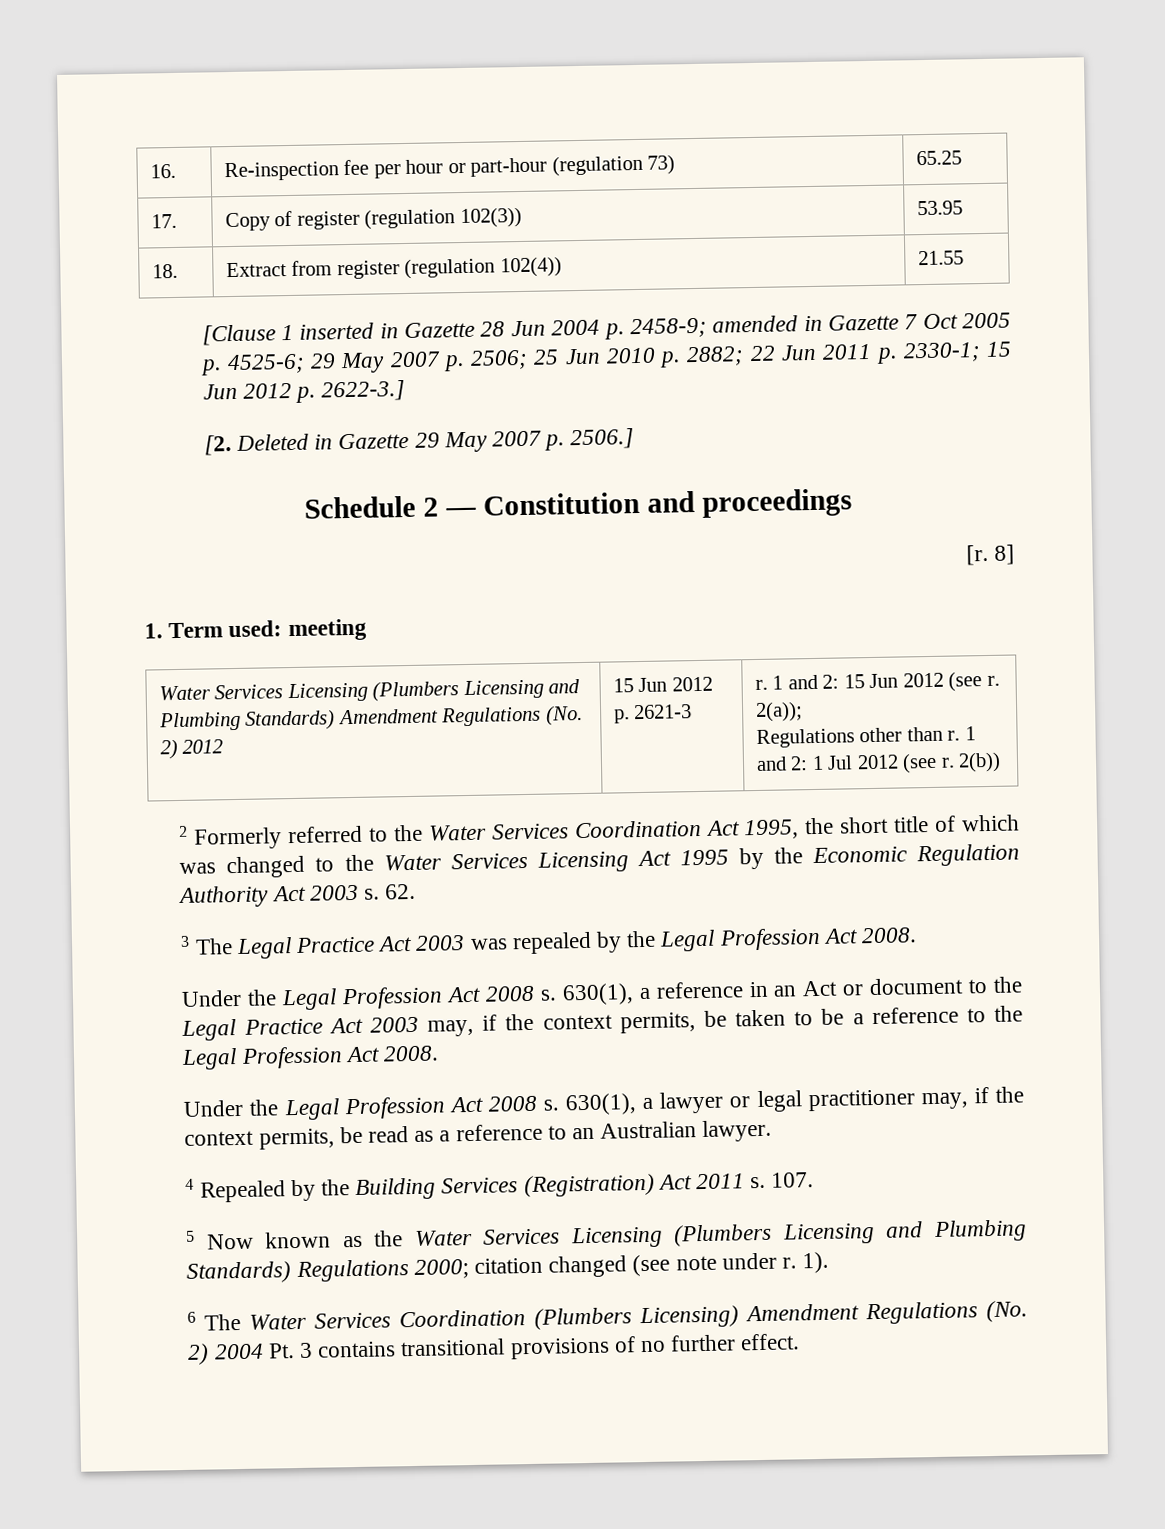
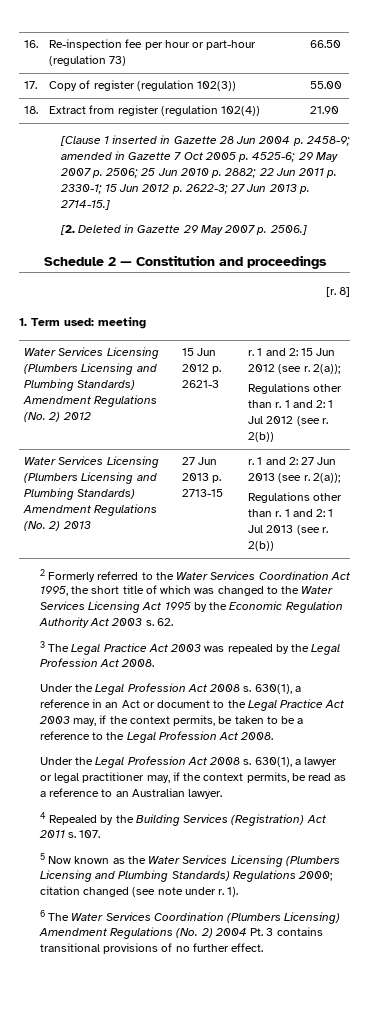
[915,150,962,166] 65.25 -> [310,40,342,48] 66.50
[916,200,963,216] 53.95 -> [310,81,343,89] 55.00
[917,250,964,266] 21.55 -> [310,106,340,114] 21.90
[321,380,406,402] 2622-3.] -> [184,184,310,194] [59,200,110,210] 2622-3; 27 Jun 2013 p. 2714-15.]
(1002, 762) none -> [24,456,159,468] [24,472,157,484] [24,488,136,500] [23,504,158,516] [24,521,91,531] [182,457,218,465] [182,473,222,483] [182,489,224,497] [248,457,337,465] [248,473,340,483] [248,492,343,503] [248,509,334,517] [248,525,328,535] [248,541,275,551] // Water Services Licensing (Plumbers Licensing and Plumbing Standards) Amendment Regulations (No. 2) 2013 | 27 Jun 2013 p. 2713-15 | r. 1 and 2: 27 Jun 2013 (see r. 2(a)); // Regulations other than r. 1 and 2: 1 Jul 2013 (see r. 2(b))

